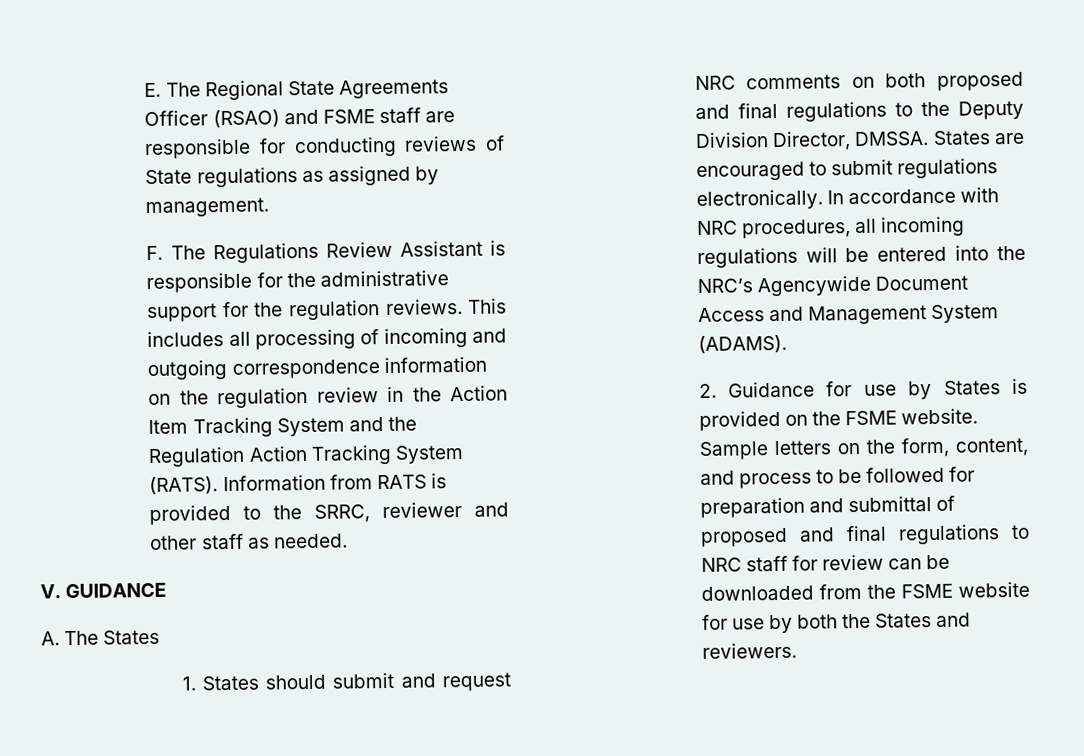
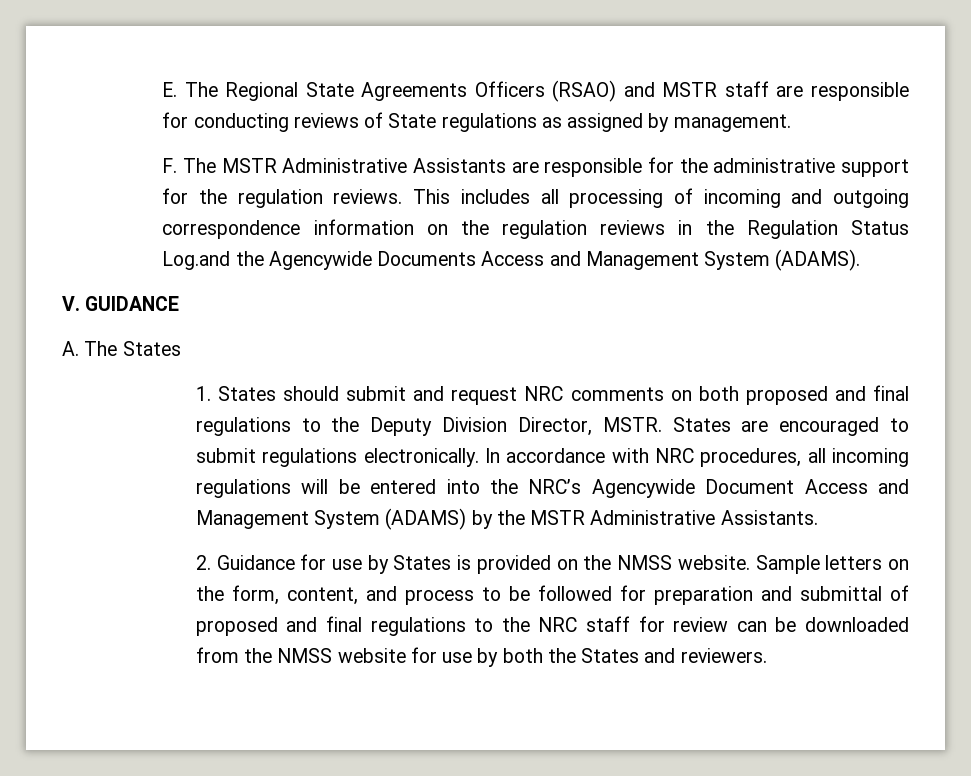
[144,110,209,127] Officer -> [474,81,545,97] Officers
[322,109,375,124] FSME -> [662,82,718,97] MSTR
[212,240,506,264] Regulations Review Assistant is -> [221,158,539,173] MSTR Administrative Assistants are
[316,387,379,403] review -> [600,220,666,235] reviews
[450,385,508,402] [148,416,417,438] [148,444,464,468] [149,473,447,496] [149,502,509,526] [149,533,348,551] Action Item Tracking System and the Regulation Action Tracking System (RATS). Information from RATS is provided to the SRRC, reviewer and other staff as needed. -> [746,220,909,239] [162,249,861,271] Regulation Status Log.and the Agencywide Documents Access and Management System (ADAMS).
[854,131,930,146] DMSSA. -> [602,417,662,432] MSTR.
[697,334,787,355] (ADAMS). -> [385,508,818,530] (ADAMS) by the MSTR Administrative Assistants.
[845,410,898,426] FSME -> [617,555,673,570] NMSS
(1030, 532) none -> [501,617,530,632] the
[900,583,953,599] FSME -> [277,648,333,663] NMSS

